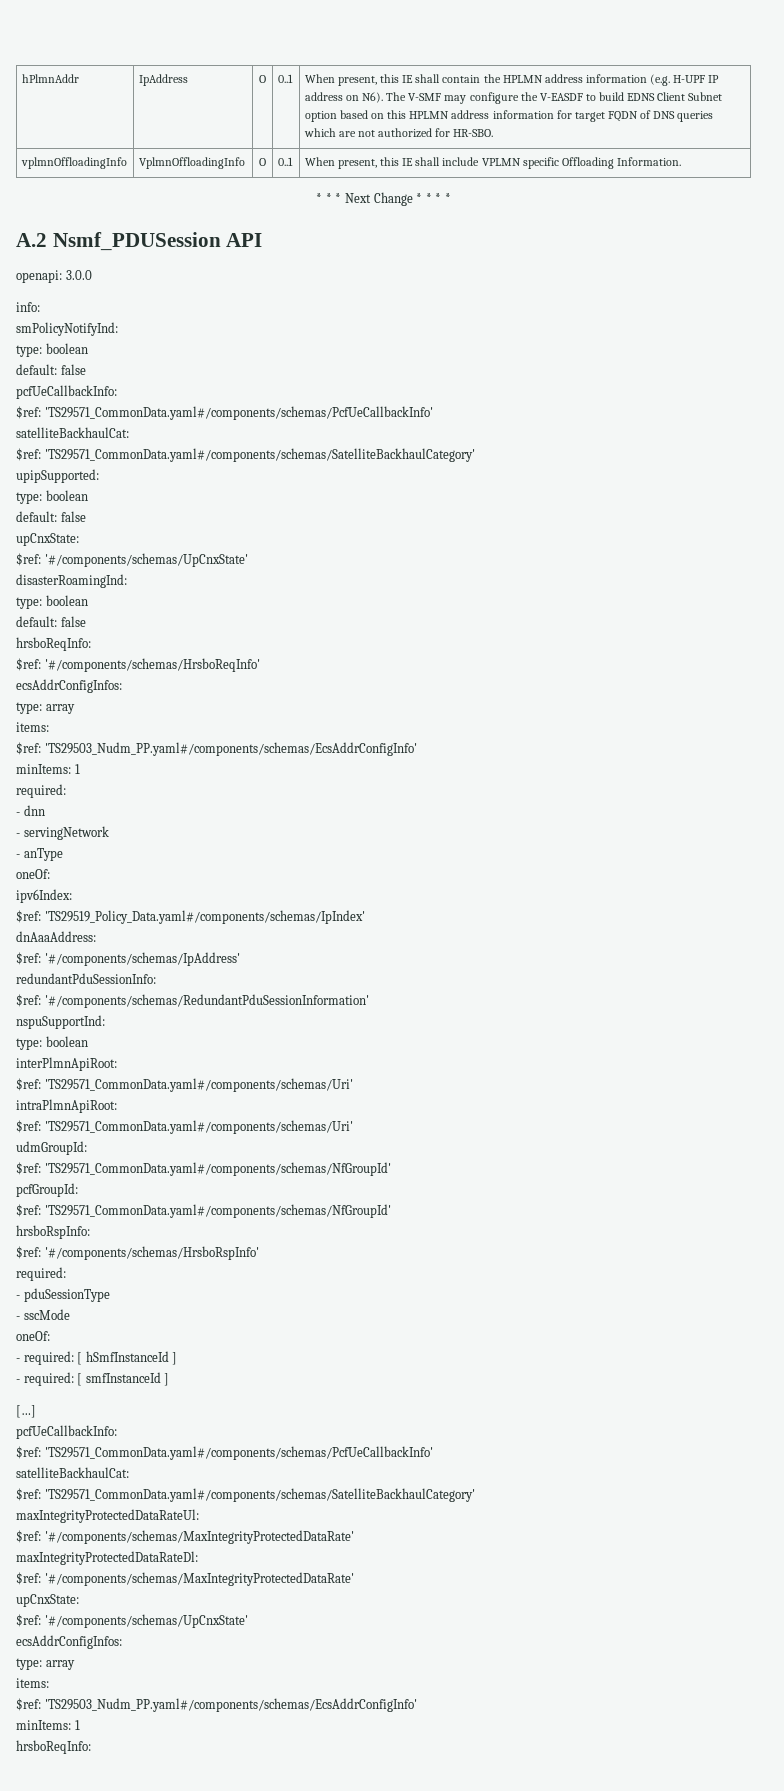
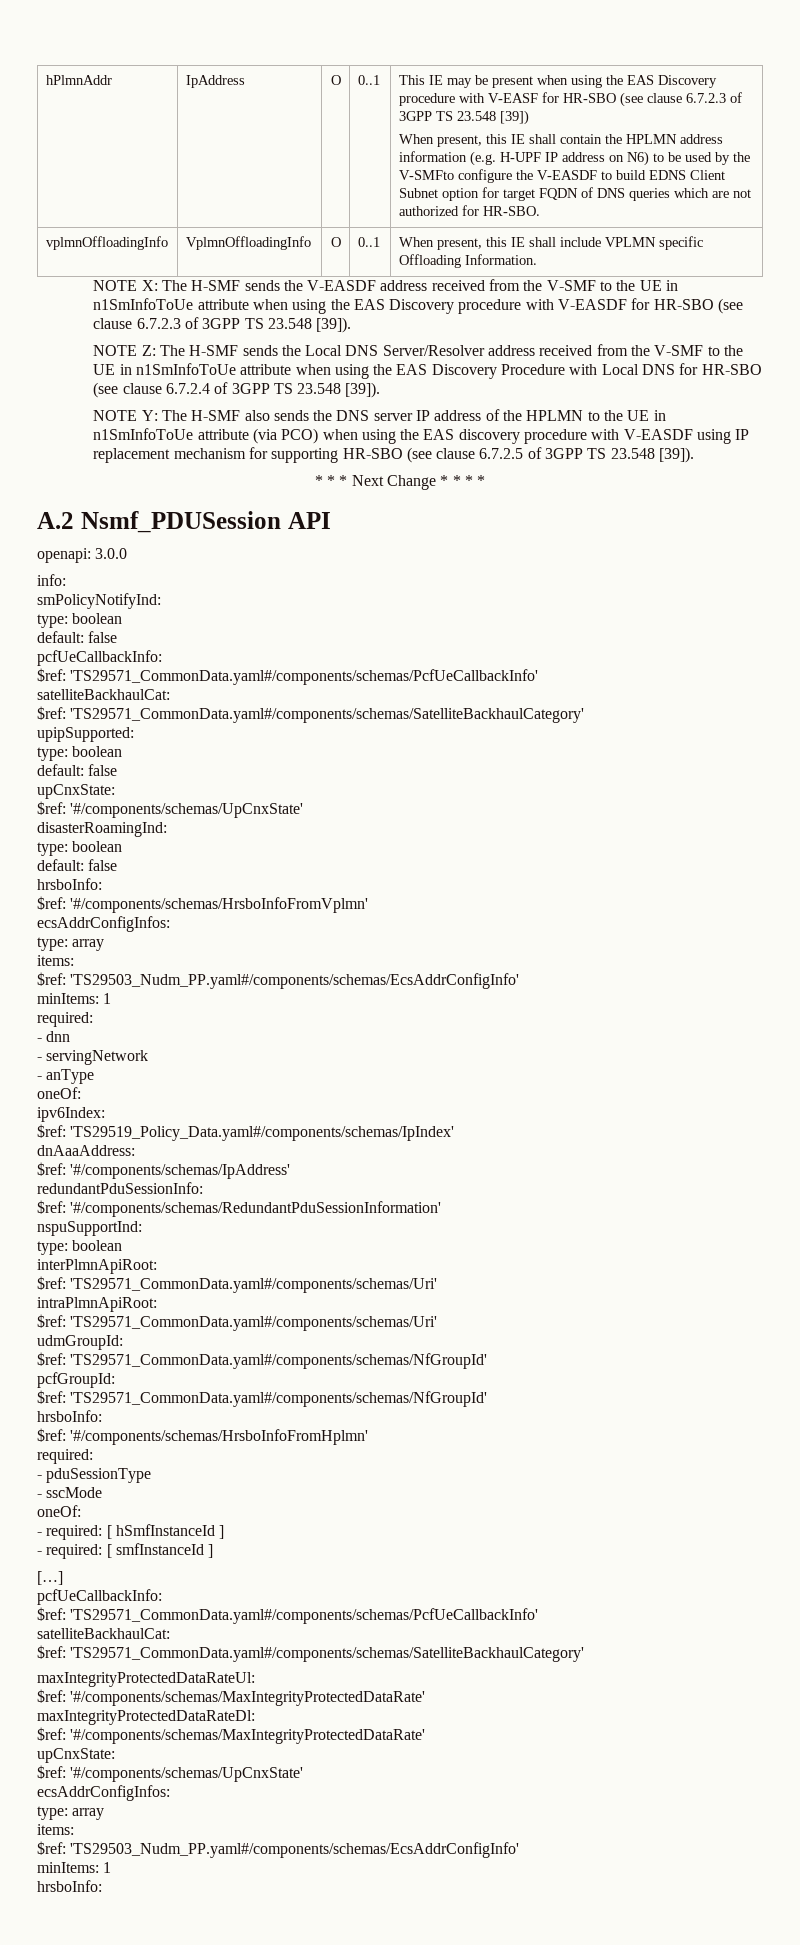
(293, 78) none -> [398,75,717,88] [398,92,742,107] [398,110,529,125] This IE may be present when using the EAS Discovery procedure with V-EASF for HR-SBO (see clause 6.7.2.3 of 3GPP TS 23.548 [39]) //
[362,92,467,104] N6). The V-SMF may -> [626,151,750,166] [398,170,454,180] N6) to be used by the V-SMFto
[340,110,554,119] based on this HPLMN address information -> (479, 194) none
(681, 161) none -> [93,279,679,291] [93,298,744,314] [93,317,352,333] [93,344,744,356] [93,363,762,379] [93,382,381,398] [93,409,666,421] [93,428,750,444] [93,447,695,463] // NOTE X: The H-SMF sends the V-EASDF address received from the V-SMF to the UE in n1SmInfoToUe attribute when using the EAS Discovery procedure with V-EASDF for HR-SBO (see clause 6.7.2.3 of 3GPP TS 23.548 [39]). // NOTE Z: The H-SMF sends the Local DNS Server/Resolver address received from the V-SMF to the UE in n1SmInfoToUe attribute when using the EAS Discovery Procedure with Local DNS for HR-SBO (see clause 6.7.2.4 of 3GPP TS 23.548 [39]). // NOTE Y: The H-SMF also sends the DNS server IP address of the HPLMN to the UE in n1SmInfoToUe attribute (via PCO) when using the EAS discovery procedure with V-EASDF using IP replacement mechanism for supporting HR-SBO (see clause 6.7.2.5 of 3GPP TS 23.548 [39]).
[16,637,91,651] [16,658,260,672] hrsboReqInfo: // $ref: '#/components/schemas/HrsboReqInfo' -> [37,878,102,890] [37,896,369,913] hrsboInfo: // $ref: '#/components/schemas/HrsboInfoFromVplmn'
[16,1225,90,1239] [16,1246,259,1260] hrsboRspInfo: // $ref: '#/components/schemas/HrsboRspInfo' -> [37,1410,102,1422] [37,1428,369,1445] hrsboInfo: // $ref: '#/components/schemas/HrsboInfoFromHplmn'
[16,1740,91,1754] hrsboReqInfo: -> [37,1880,102,1892] hrsboInfo:

